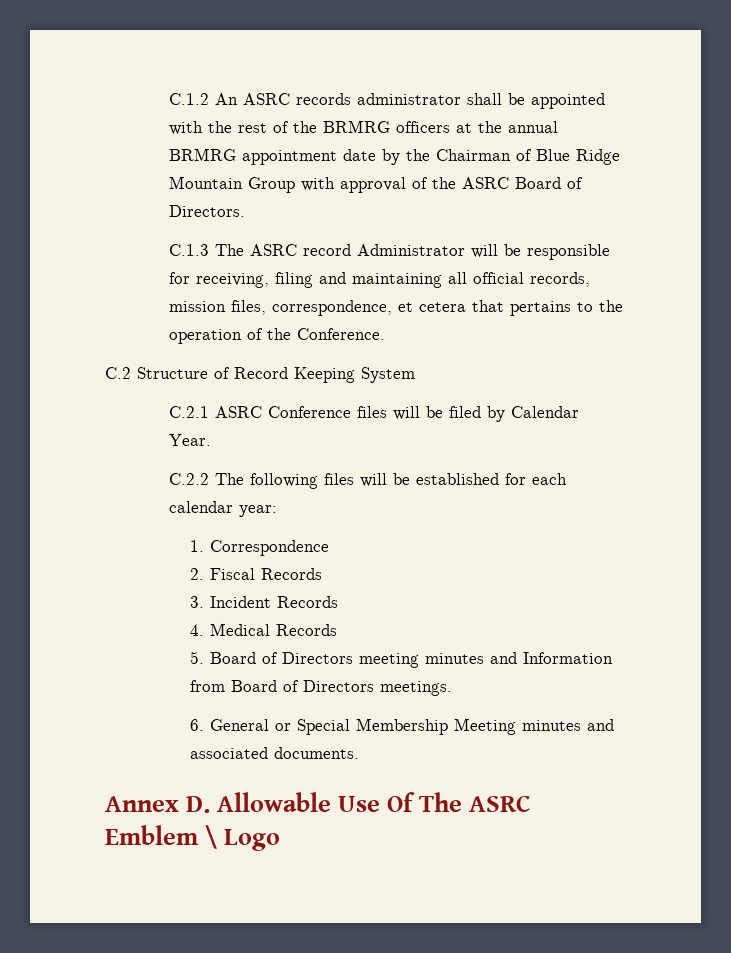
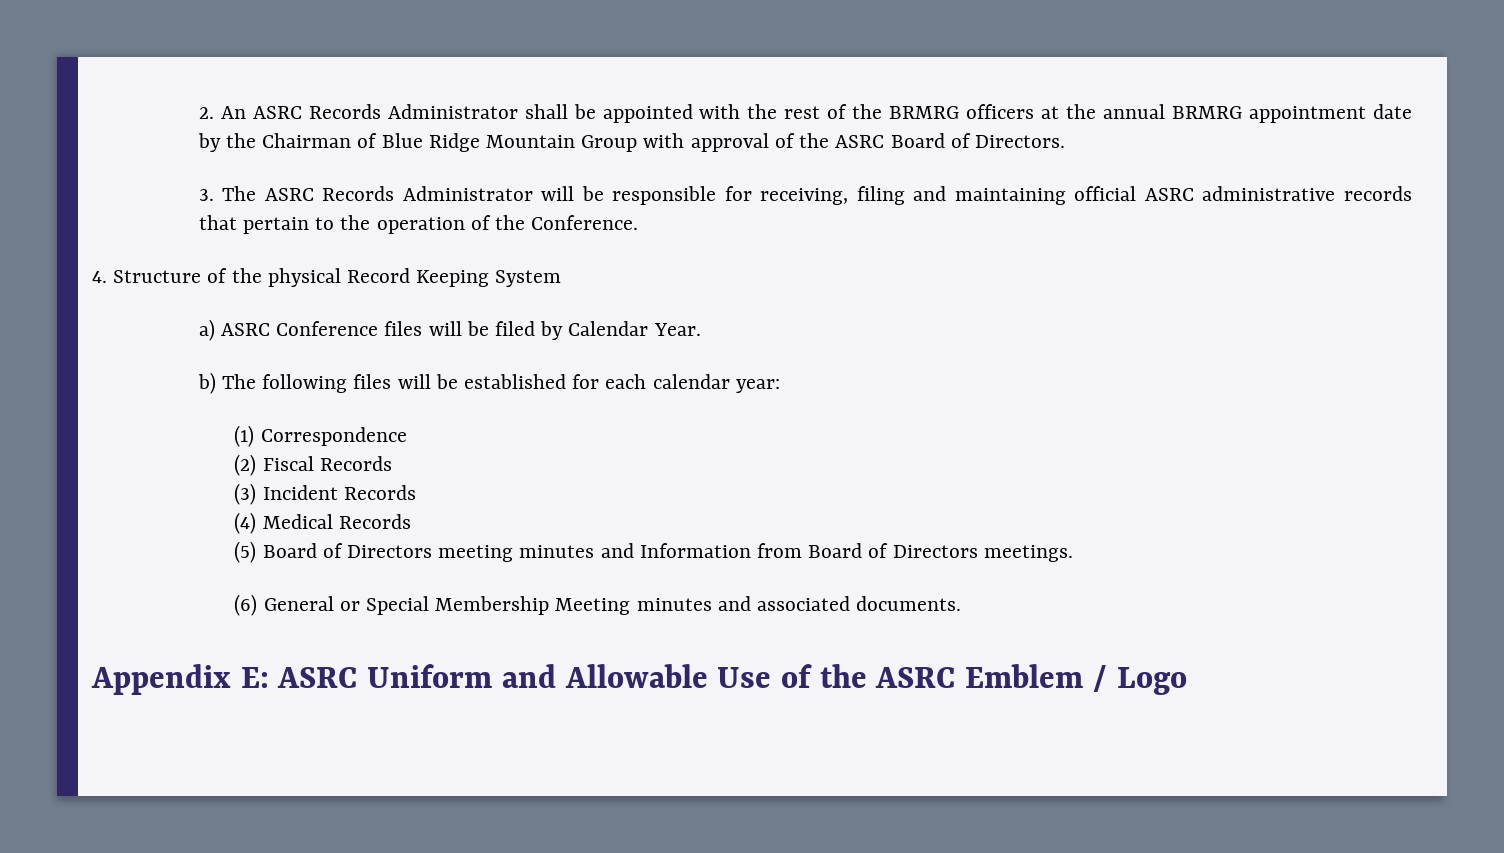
[168,93,209,105] C.1.2 -> [198,107,214,119] 2.
[295,93,461,105] records administrator -> [308,104,518,119] Records Administrator
[168,244,351,256] C.1.3 The ASRC record -> [198,186,395,201] 3. The ASRC Records
[447,272,590,287] [168,300,571,316] all official records, mission files, correspondence, et cetera that pertains -> [1074,186,1412,201] [198,215,309,234] official ASRC administrative records that pertain
[105,367,131,379] C.2 -> [92,271,107,283] 4.
(230, 373) none -> [231,268,341,287] the physical
[168,406,209,418] C.2.1 -> [198,319,215,341] a)
[168,473,209,485] C.2.2 -> [197,372,216,394] b)
[190,540,205,552] 1. -> [234,425,255,447] (1)
[190,568,205,580] 2. -> [234,454,257,476] (2)
[190,596,205,608] 3. -> [234,483,257,505] (3)
[190,624,205,636] 4. -> [234,512,257,534] (4)
[190,651,205,664] 5. -> [234,541,257,563] (5)
[190,719,205,731] 6. -> [234,594,258,616] (6)
[105,792,463,813] Annex D. Allowable Use Of The -> [91,664,867,695] Appendix E: ASRC Uniform and Allowable Use of the
[205,825,218,849] \ -> [1092,665,1107,692] /

